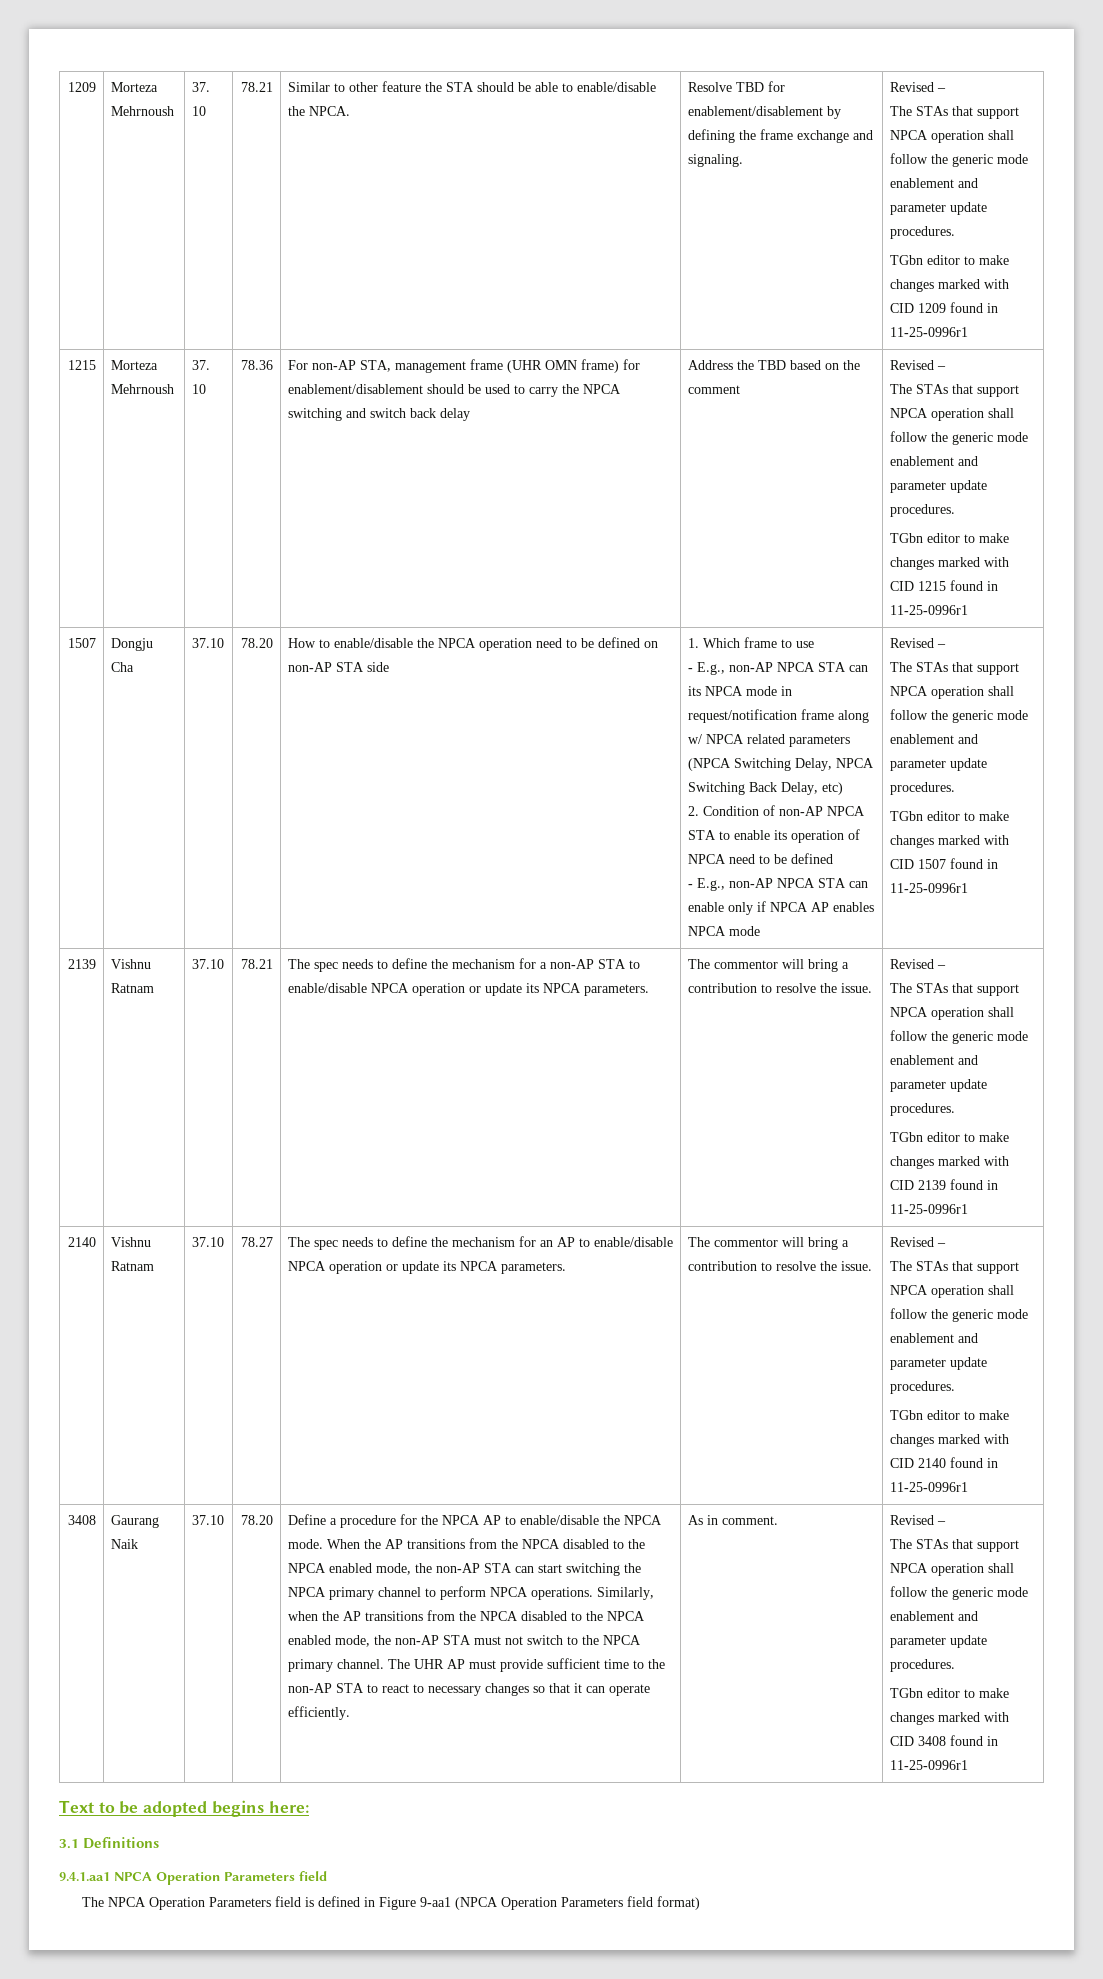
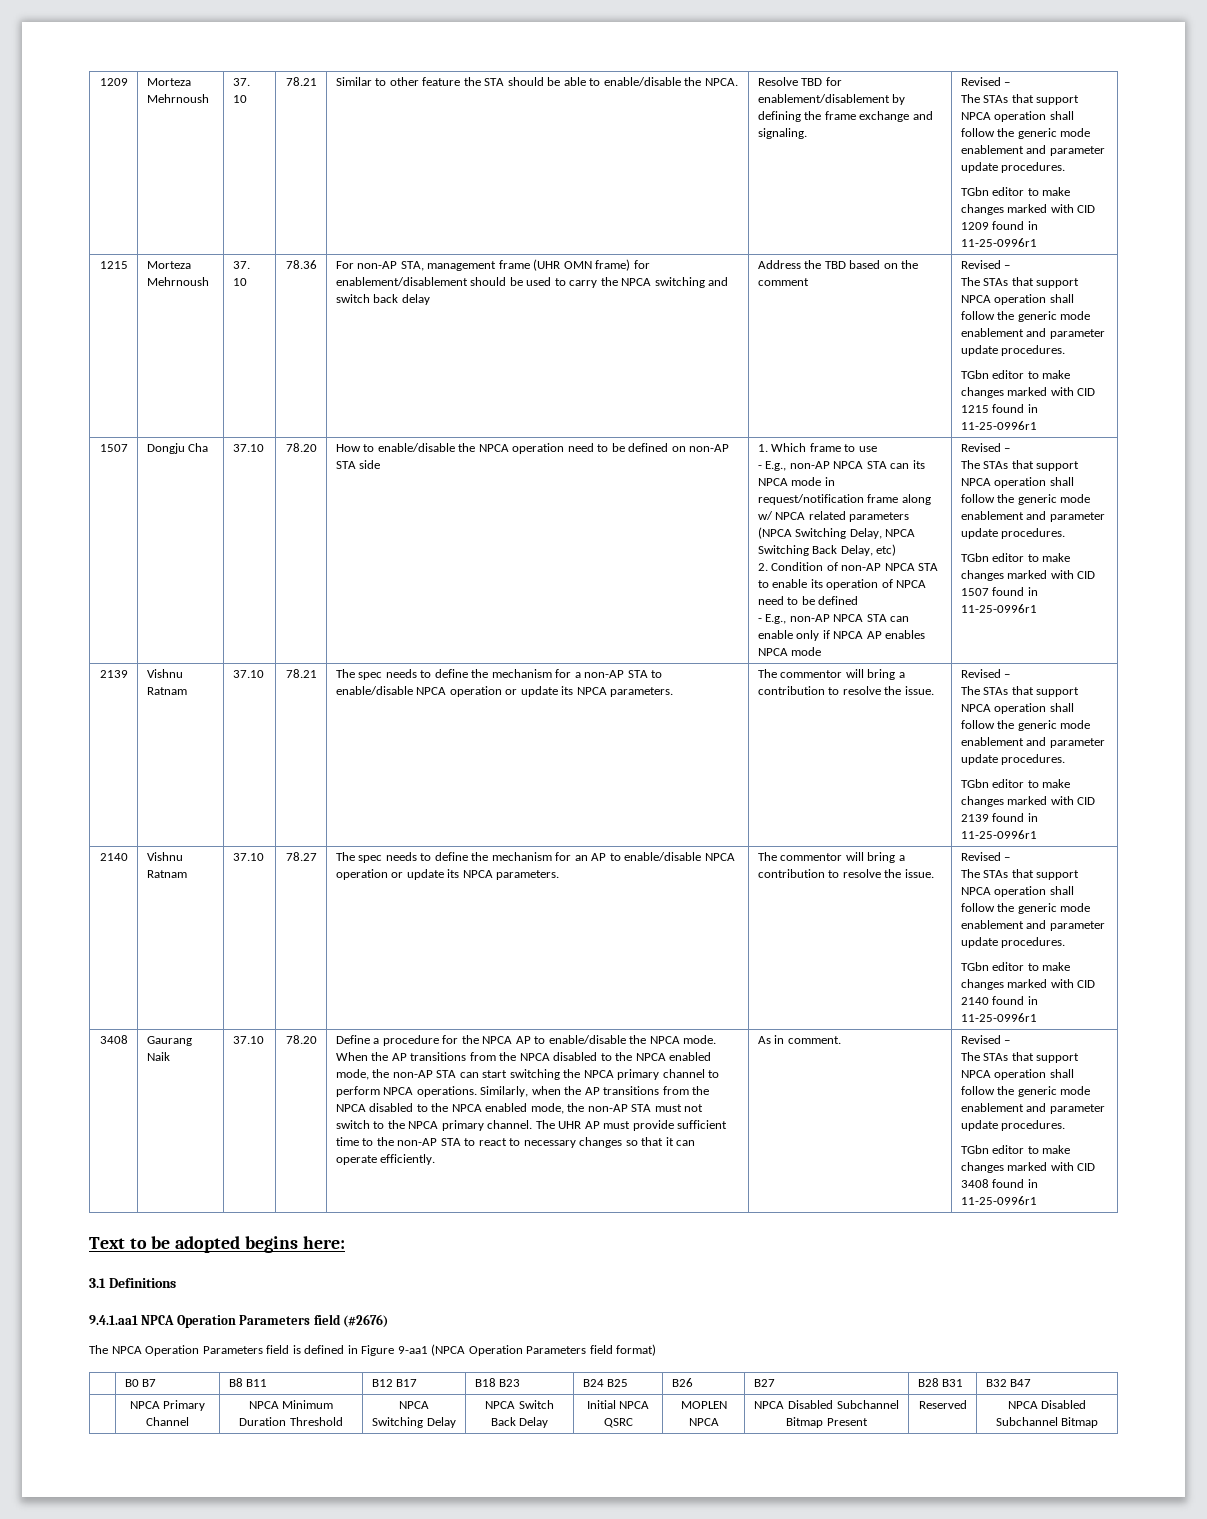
(327, 1876) none -> [342,1314,388,1328] (#2676)
(700, 1903) none -> [124,1379,157,1387] [228,1378,268,1387] [371,1379,418,1387] [474,1378,521,1387] [582,1379,629,1387] [671,1378,693,1387] [753,1379,775,1387] [917,1378,964,1387] [985,1379,1032,1387] [129,1400,206,1411] [146,1417,189,1426] [248,1400,334,1409] [239,1417,343,1426] [399,1401,429,1409] [372,1417,456,1428] [485,1400,554,1409] [490,1417,549,1428] [586,1400,650,1409] [603,1418,633,1428] [680,1401,727,1409] [688,1418,719,1426] [754,1400,899,1409] [786,1417,868,1428] [918,1400,967,1409] [1007,1400,1087,1409] [995,1417,1099,1428] // | B0 B7 | B8 B11 | B12 B17 | B18 B23 | B24 B25 | B26 | B27 | B28 B31 | B32 B47 // | NPCA Primary Channel | NPCA Minimum Duration Threshold | NPCA Switching Delay | NPCA Switch Back Delay | Initial NPCA QSRC | MOPLEN NPCA | NPCA Disabled Subchannel Bitmap Present | Reserved | NPCA Disabled Subchannel Bitmap

